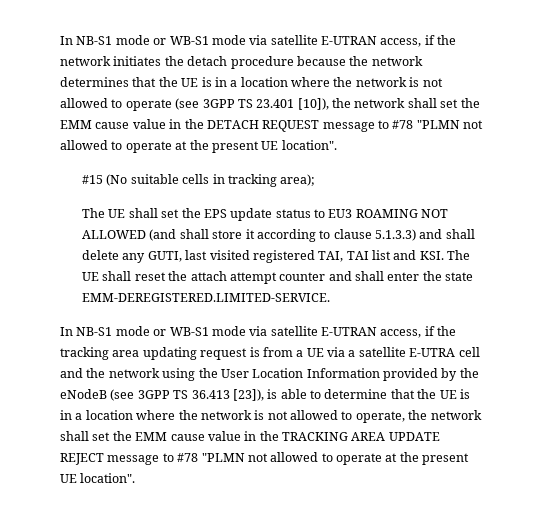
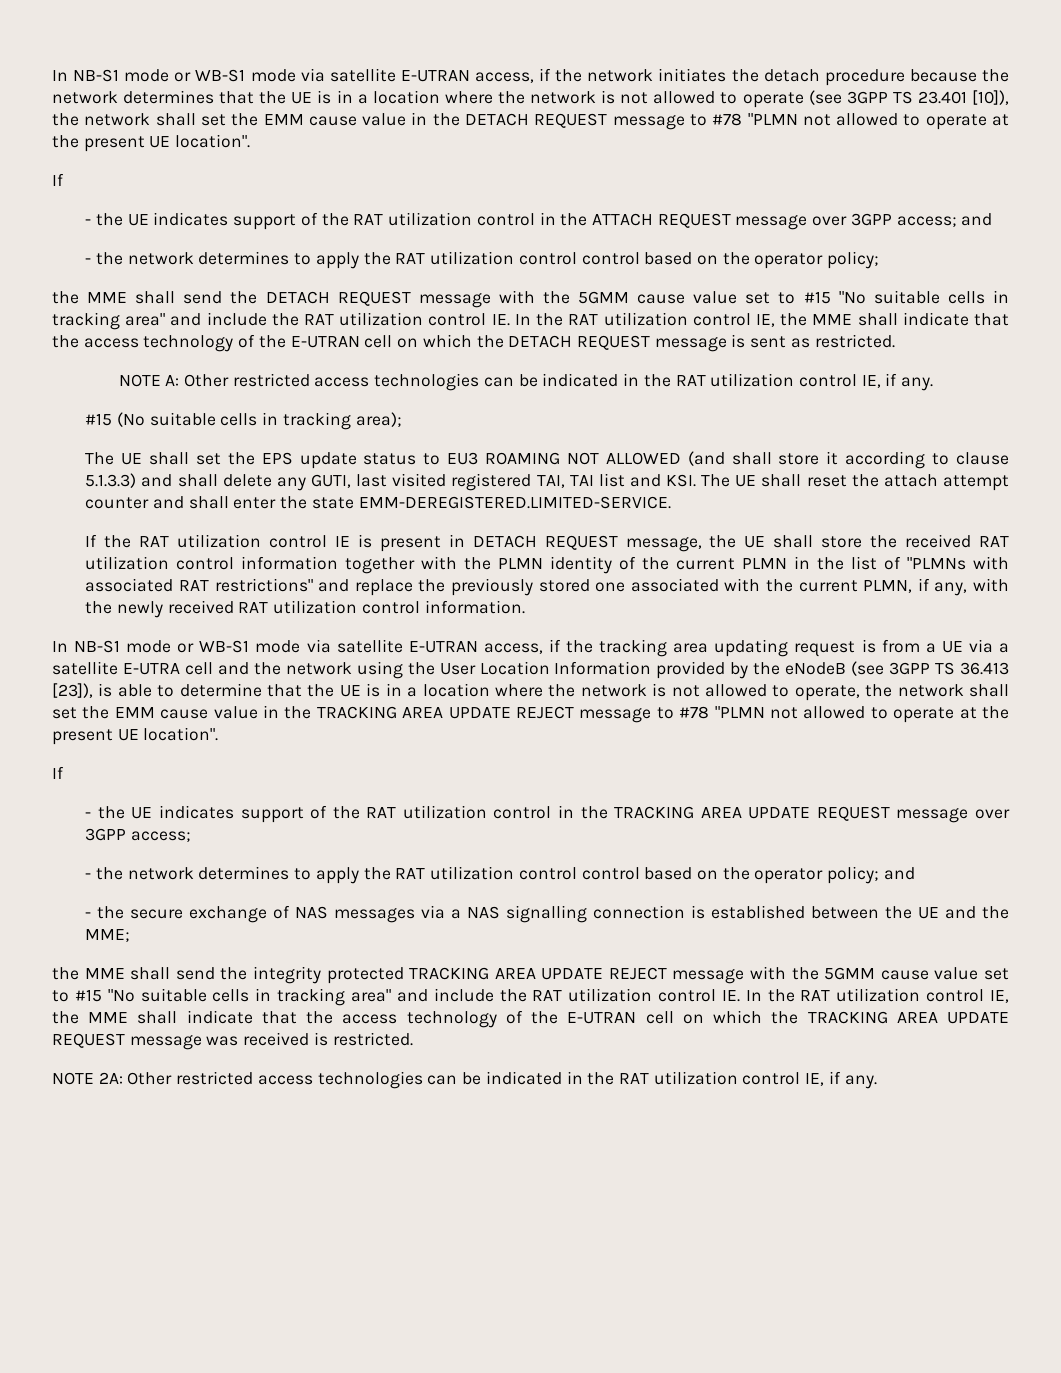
(337, 145) none -> [52,173,64,186] [85,212,993,230] [85,251,880,269] [52,290,1009,308] [52,312,1010,330] [52,334,895,352] [118,373,934,391] // If // - the UE indicates support of the RAT utilization control in the ATTACH REQUEST message over 3GPP access; and // - the network determines to apply the RAT utilization control control based on the operator policy; // the MME shall send the DETACH REQUEST message with the 5GMM cause value set to #15 "No suitable cells in tracking area" and include the RAT utilization control IE. In the RAT utilization control IE, the MME shall indicate that the access technology of the E-UTRAN cell on which the DETACH REQUEST message is sent as restricted. // NOTE A: Other restricted access technologies can be indicated in the RAT utilization control IE, if any.
(330, 297) none -> [85,534,1009,552] [85,556,1009,574] [85,578,1010,596] [85,600,525,618] // If the RAT utilization control IE is present in DETACH REQUEST message, the UE shall store the received RAT utilization control information together with the PLMN identity of the current PLMN in the list of "PLMNs with associated RAT restrictions" and replace the previously stored one associated with the current PLMN, if any, with the newly received RAT utilization control information.
(136, 478) none -> [52,766,64,779] [85,805,1010,823] [85,828,192,842] [85,866,915,884] [85,905,1009,923] [85,929,131,942] [52,966,1010,984] [52,988,1010,1006] [52,1010,1010,1028] [52,1032,413,1050] [52,1071,877,1089] // If // - the UE indicates support of the RAT utilization control in the TRACKING AREA UPDATE REQUEST message over 3GPP access; // - the network determines to apply the RAT utilization control control based on the operator policy; and // - the secure exchange of NAS messages via a NAS signalling connection is established between the UE and the MME; // the MME shall send the integrity protected TRACKING AREA UPDATE REJECT message with the 5GMM cause value set to #15 "No suitable cells in tracking area" and include the RAT utilization control IE. In the RAT utilization control IE, the MME shall indicate that the access technology of the E-UTRAN cell on which the TRACKING AREA UPDATE REQUEST message was received is restricted. // NOTE 2A: Other restricted access technologies can be indicated in the RAT utilization control IE, if any.

